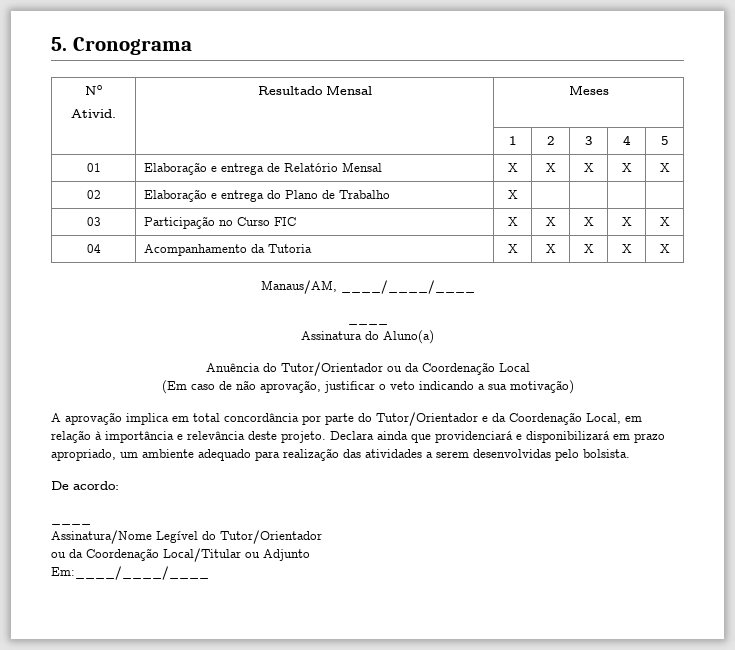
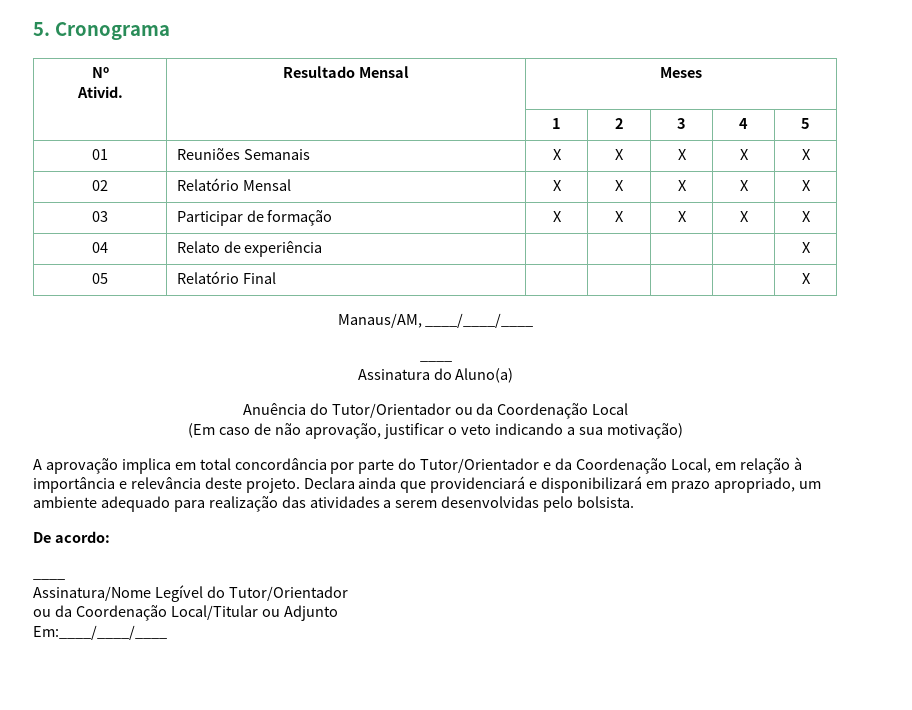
[143,162,280,175] Elaboração e entrega de -> [176,148,310,160] [552,149,562,160] [615,149,624,160] [677,149,687,160] [739,149,749,160] [801,149,811,160] [92,180,108,191] Reuniões Semanais | X | X | X | X | X // 02 |
[86,190,101,199] [143,189,390,202] [507,190,518,199] [86,217,101,226] [143,216,296,229] 02 | Elaboração e entrega do Plano de Trabalho | X | | | | // 03 | Participação no Curso FIC -> [92,211,108,222] [176,210,333,226] 03 | Participar de formação
[143,244,312,256] [507,244,518,253] [545,244,556,253] [583,244,594,253] [621,244,632,253] Acompanhamento da Tutoria | X | X | X | X -> [176,241,323,257] [801,242,811,253] [92,273,108,284] [176,271,276,284] Relato de experiência | | | | | X // 05 | Relatório Final | | | |

